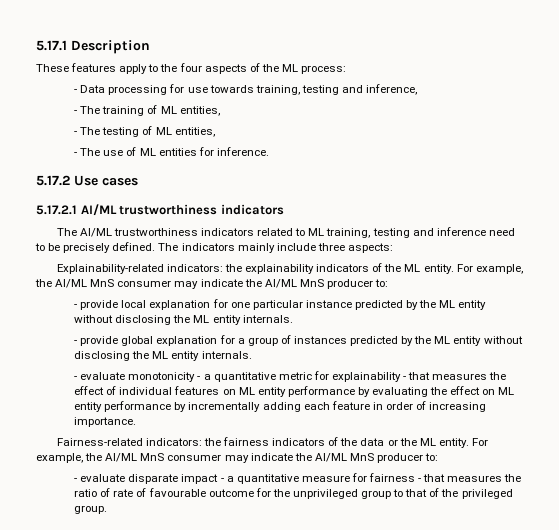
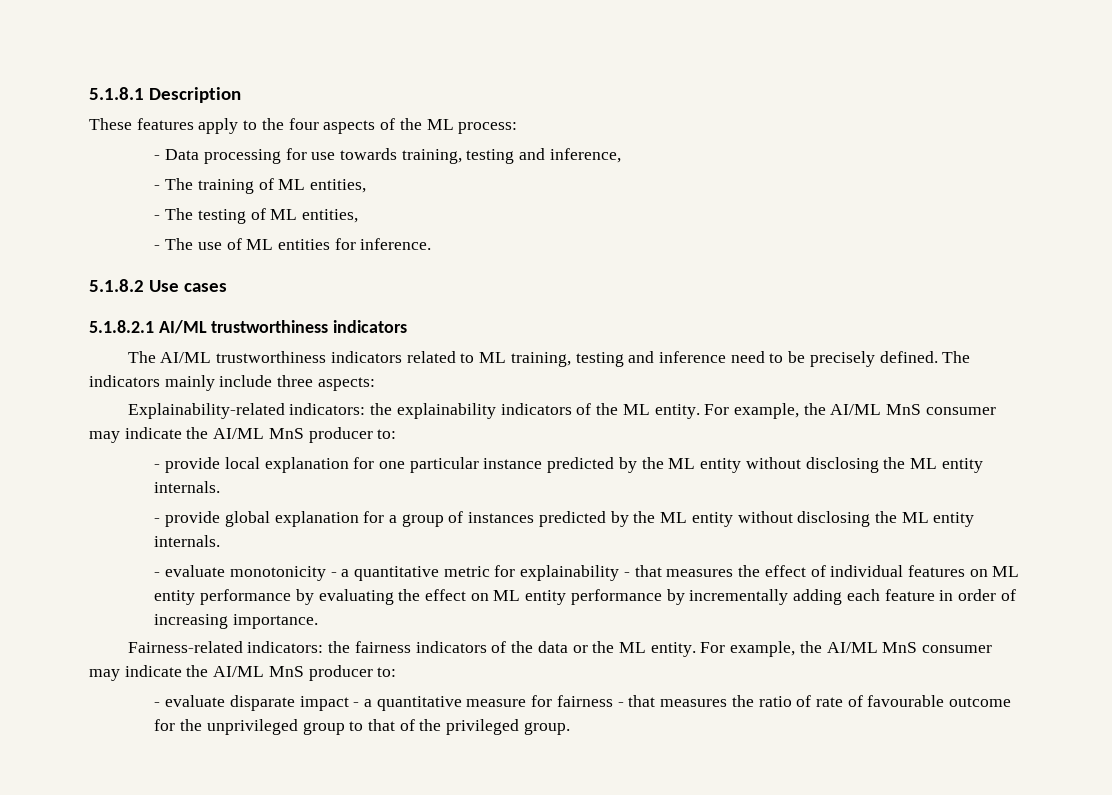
[36,40,67,51] 5.17.1 -> [89,87,144,100] 5.1.8.1
[36,175,70,186] 5.17.2 -> [89,279,144,292] 5.1.8.2
[36,205,77,215] 5.17.2.1 -> [89,320,154,333] 5.1.8.2.1

